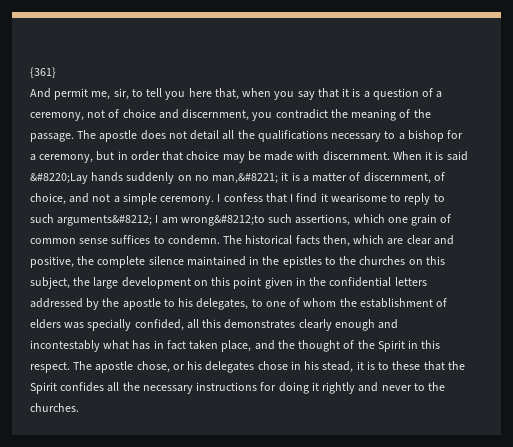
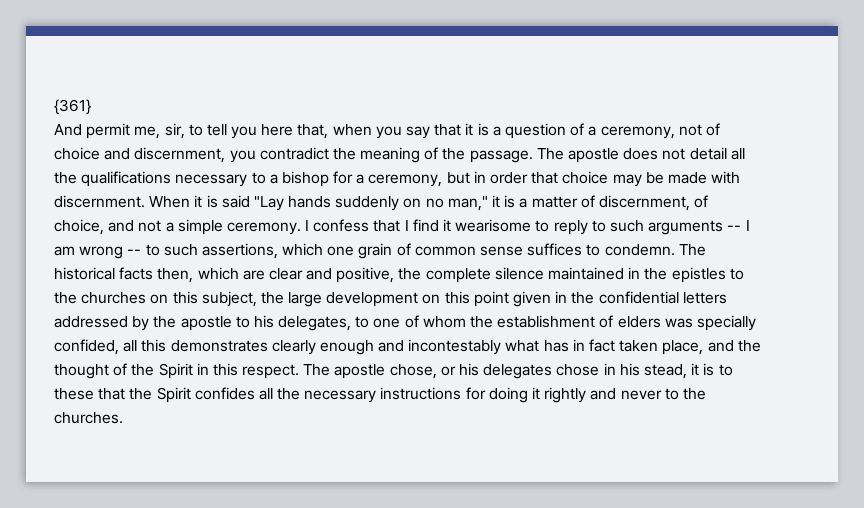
[30,173,88,184] &#8220;Lay -> [253,196,284,211] "Lay
[212,173,279,184] man,&#8221; -> [447,196,488,211] man,"
[57,215,265,226] arguments&#8212; I am wrong&#8212;to -> [648,220,750,235] [54,244,160,259] arguments -- I am wrong -- to

